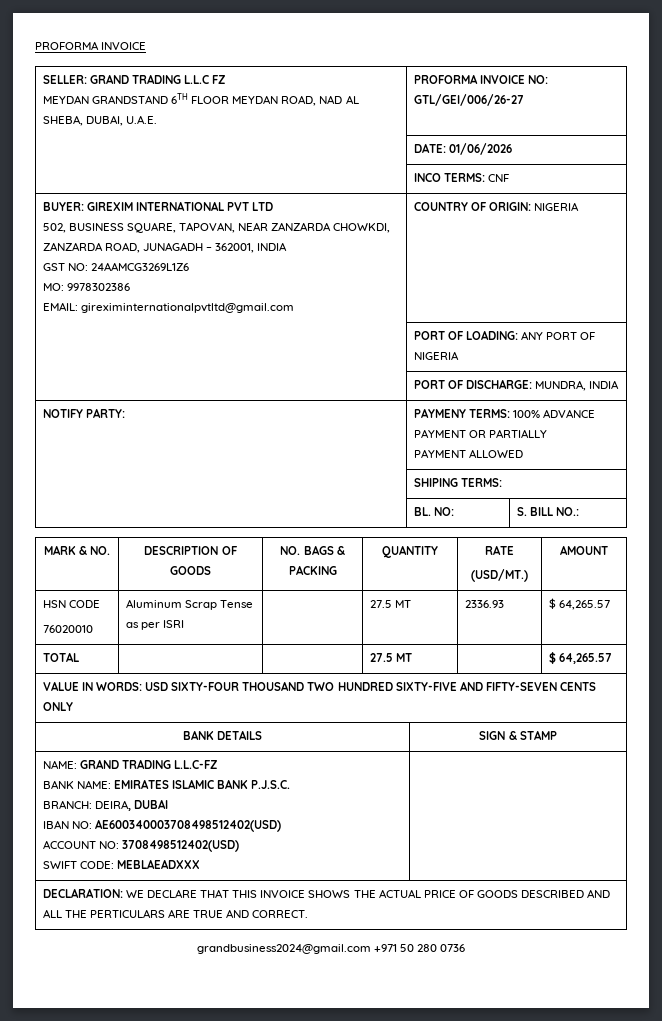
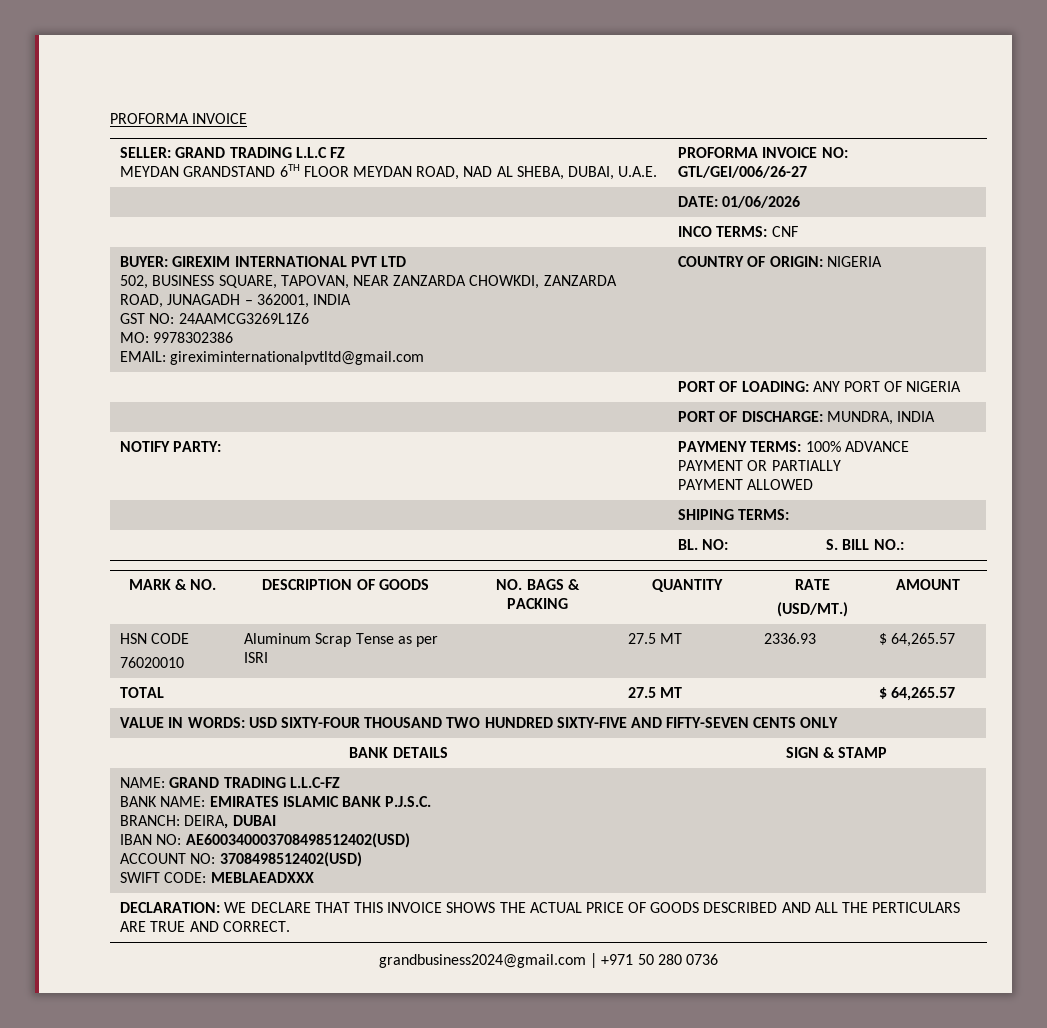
(371, 949) none -> [590,953,598,968] |

